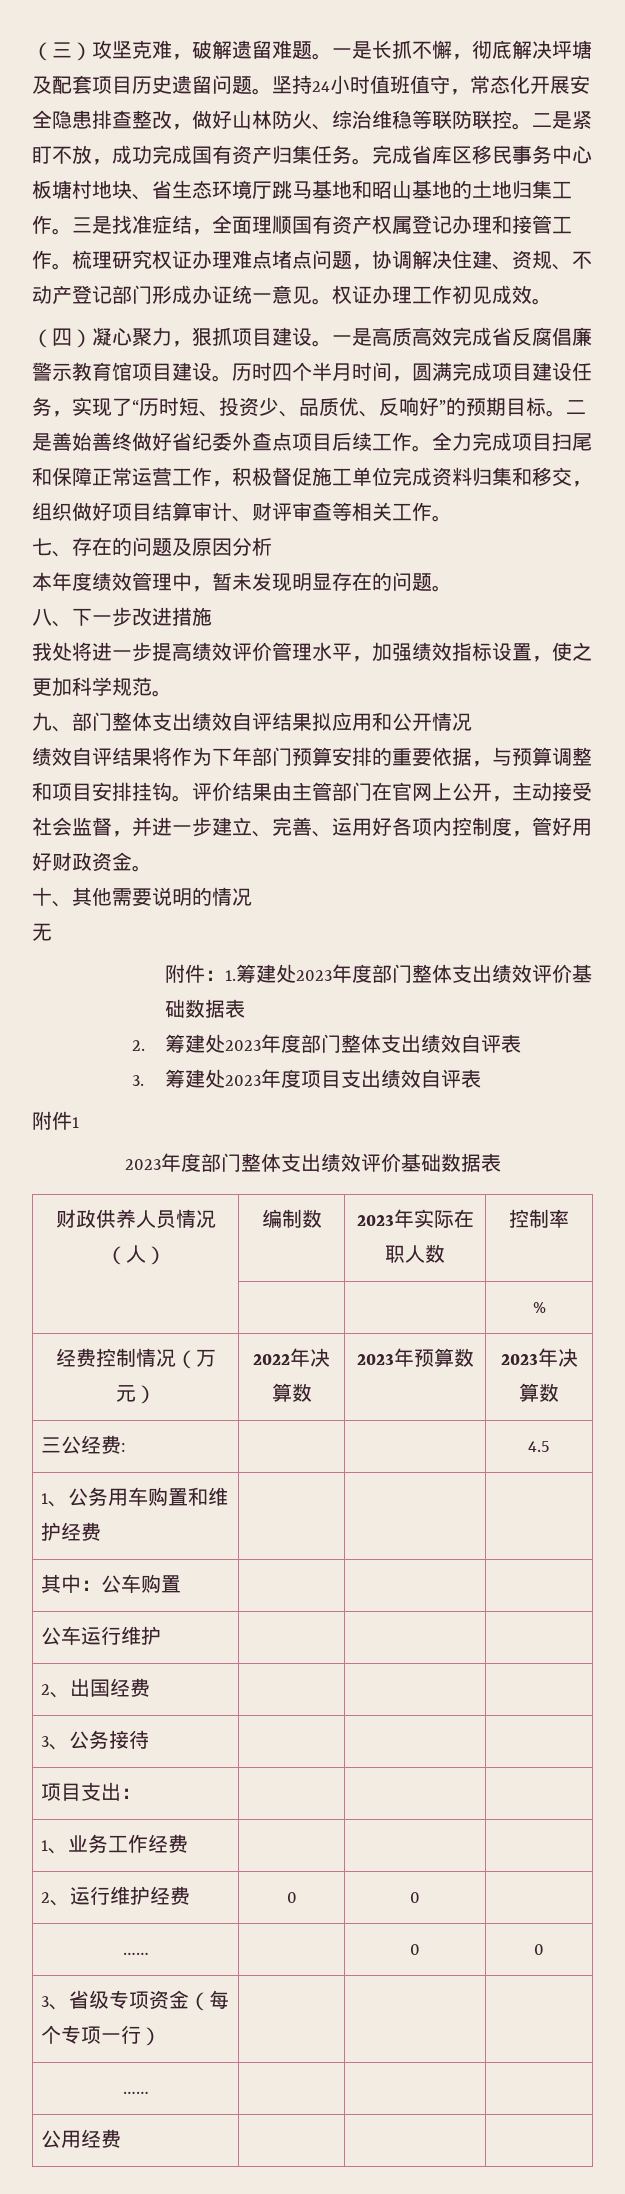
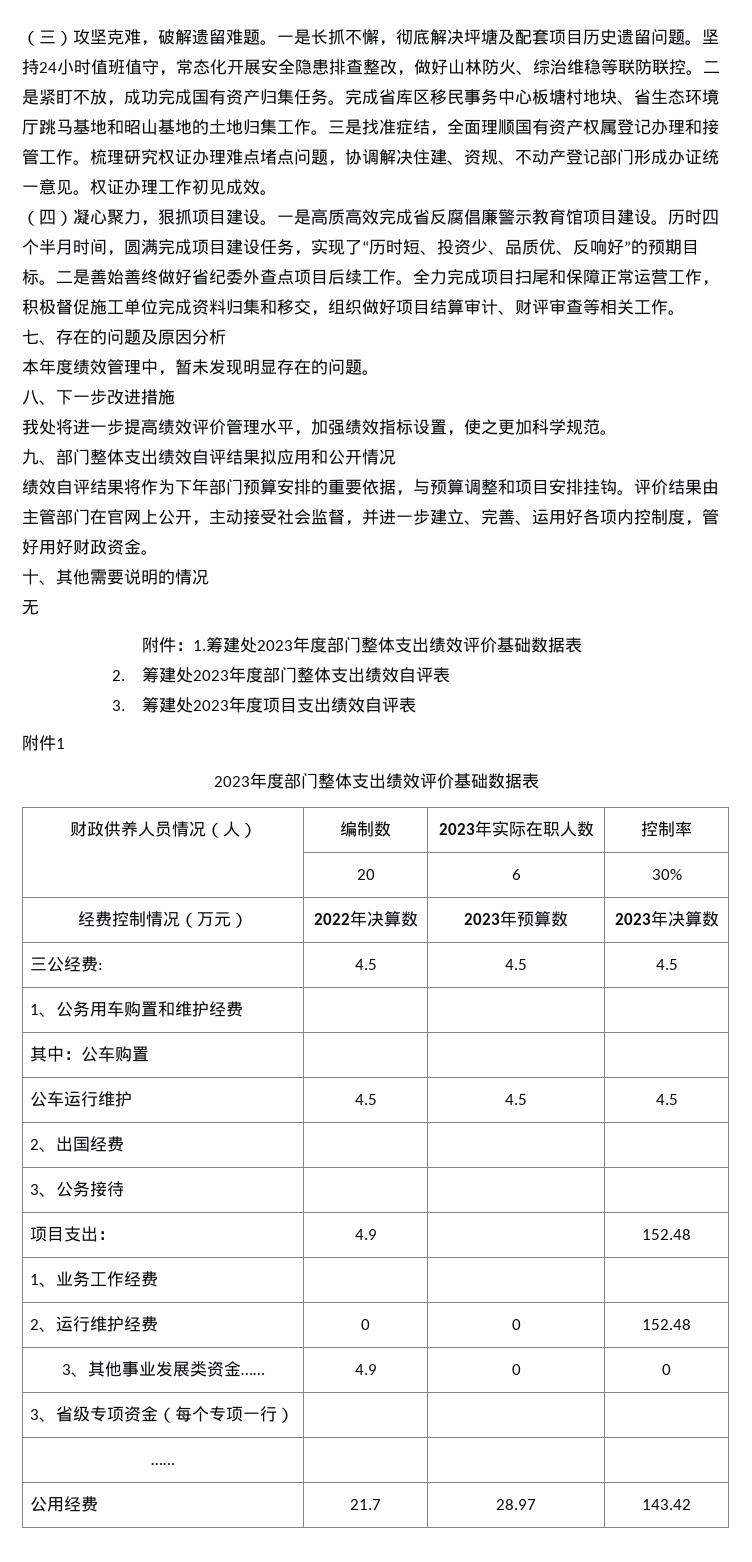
[532,1302,546,1313] | | % -> [356,869,375,880] [511,869,521,880] [651,869,682,880] 20 | 6 | 30%
(126, 1447) | -> [354,959,377,970] [505,959,527,970] 4.5 | 4.5
(161, 1635) | | -> [354,1094,377,1105] [505,1094,527,1105] [655,1094,678,1105] 4.5 | 4.5 | 4.5
(141, 1793) | | -> [354,1229,377,1240] [642,1229,691,1240] 4.9 | | 152.48
[122,1952,149,1955] // …… | -> [642,1319,691,1330] [61,1361,265,1377] [354,1364,377,1375] 152.48 // 3、其他事业发展类资金…… | 4.9
(121, 2138) | | -> [350,1499,382,1510] [496,1499,536,1510] [642,1499,691,1510] 21.7 | 28.97 | 143.42

